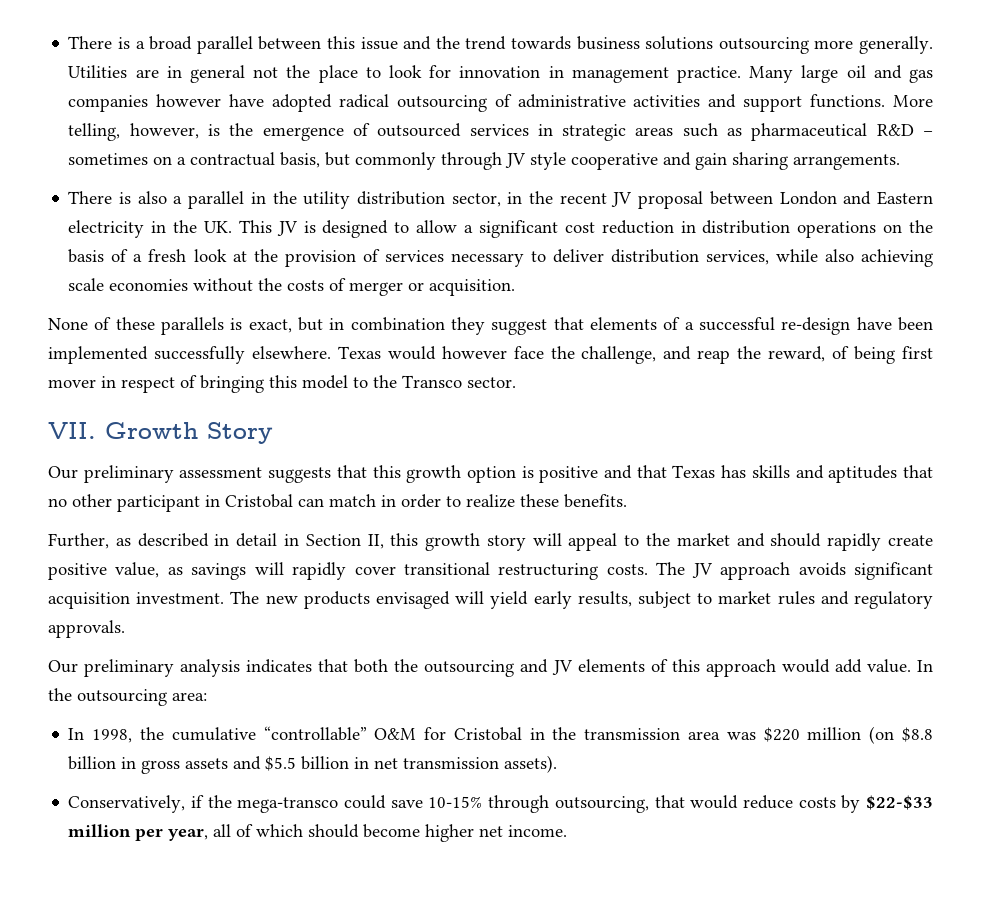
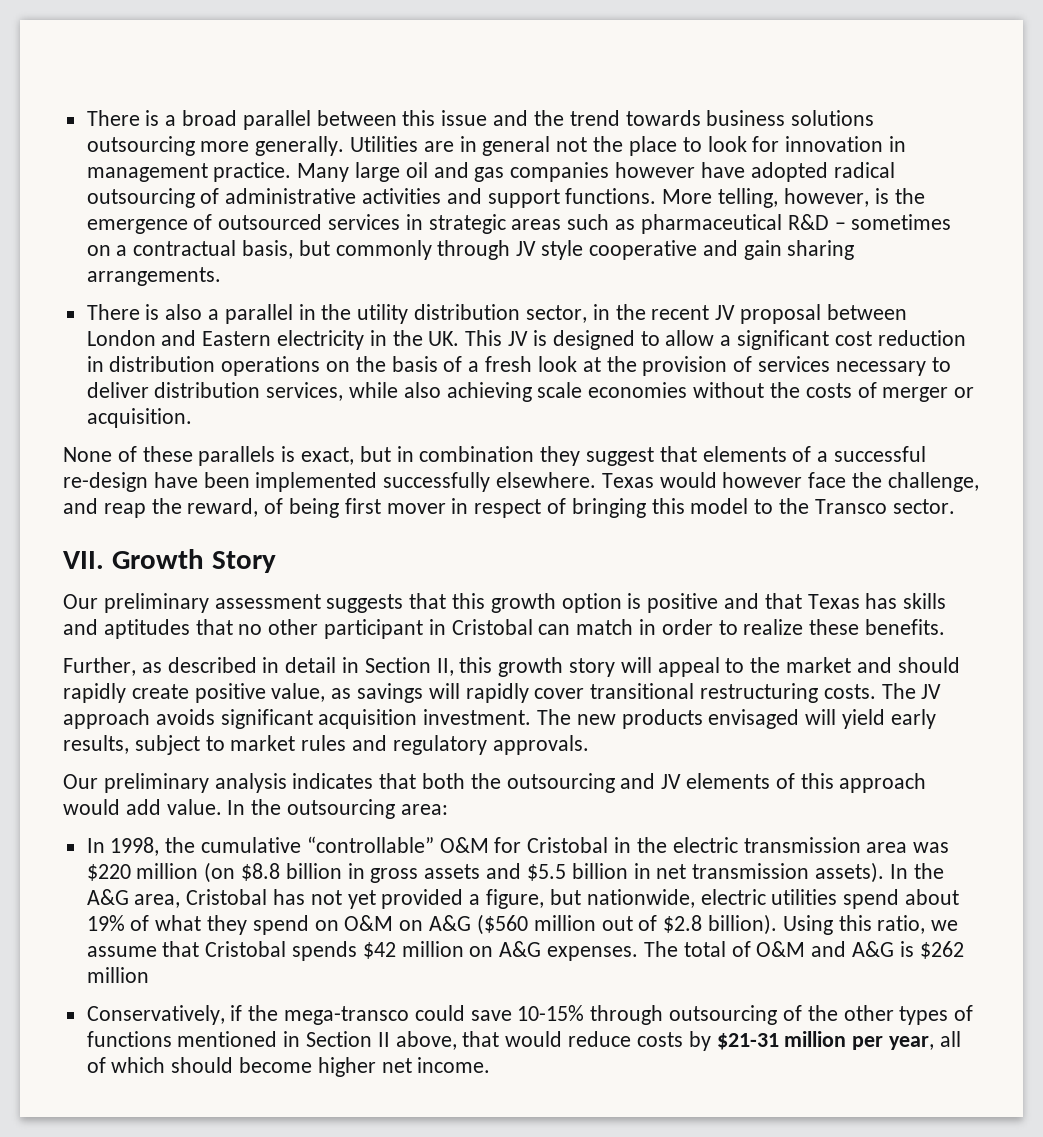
(577, 733) none -> [672,837,738,853] electric
(558, 764) none -> [889,863,944,879] [86,889,959,909] [86,914,959,935] [86,941,964,961] [86,967,149,983] In the A&G area, Cristobal has not yet provided a figure, but nationwide, electric utilities spend about 19% of what they spend on O&M on A&G ($560 million out of $2.8 billion). Using this ratio, we assume that Cristobal spends $42 million on A&G expenses. The total of O&M and A&G is $262 million
[554,796,649,813] outsourcing, -> [669,1005,974,1025] [86,1031,457,1050] outsourcing of the other types of functions mentioned in Section II above,
[865,795,933,810] $22-$33 -> [716,1033,779,1050] $21-31

